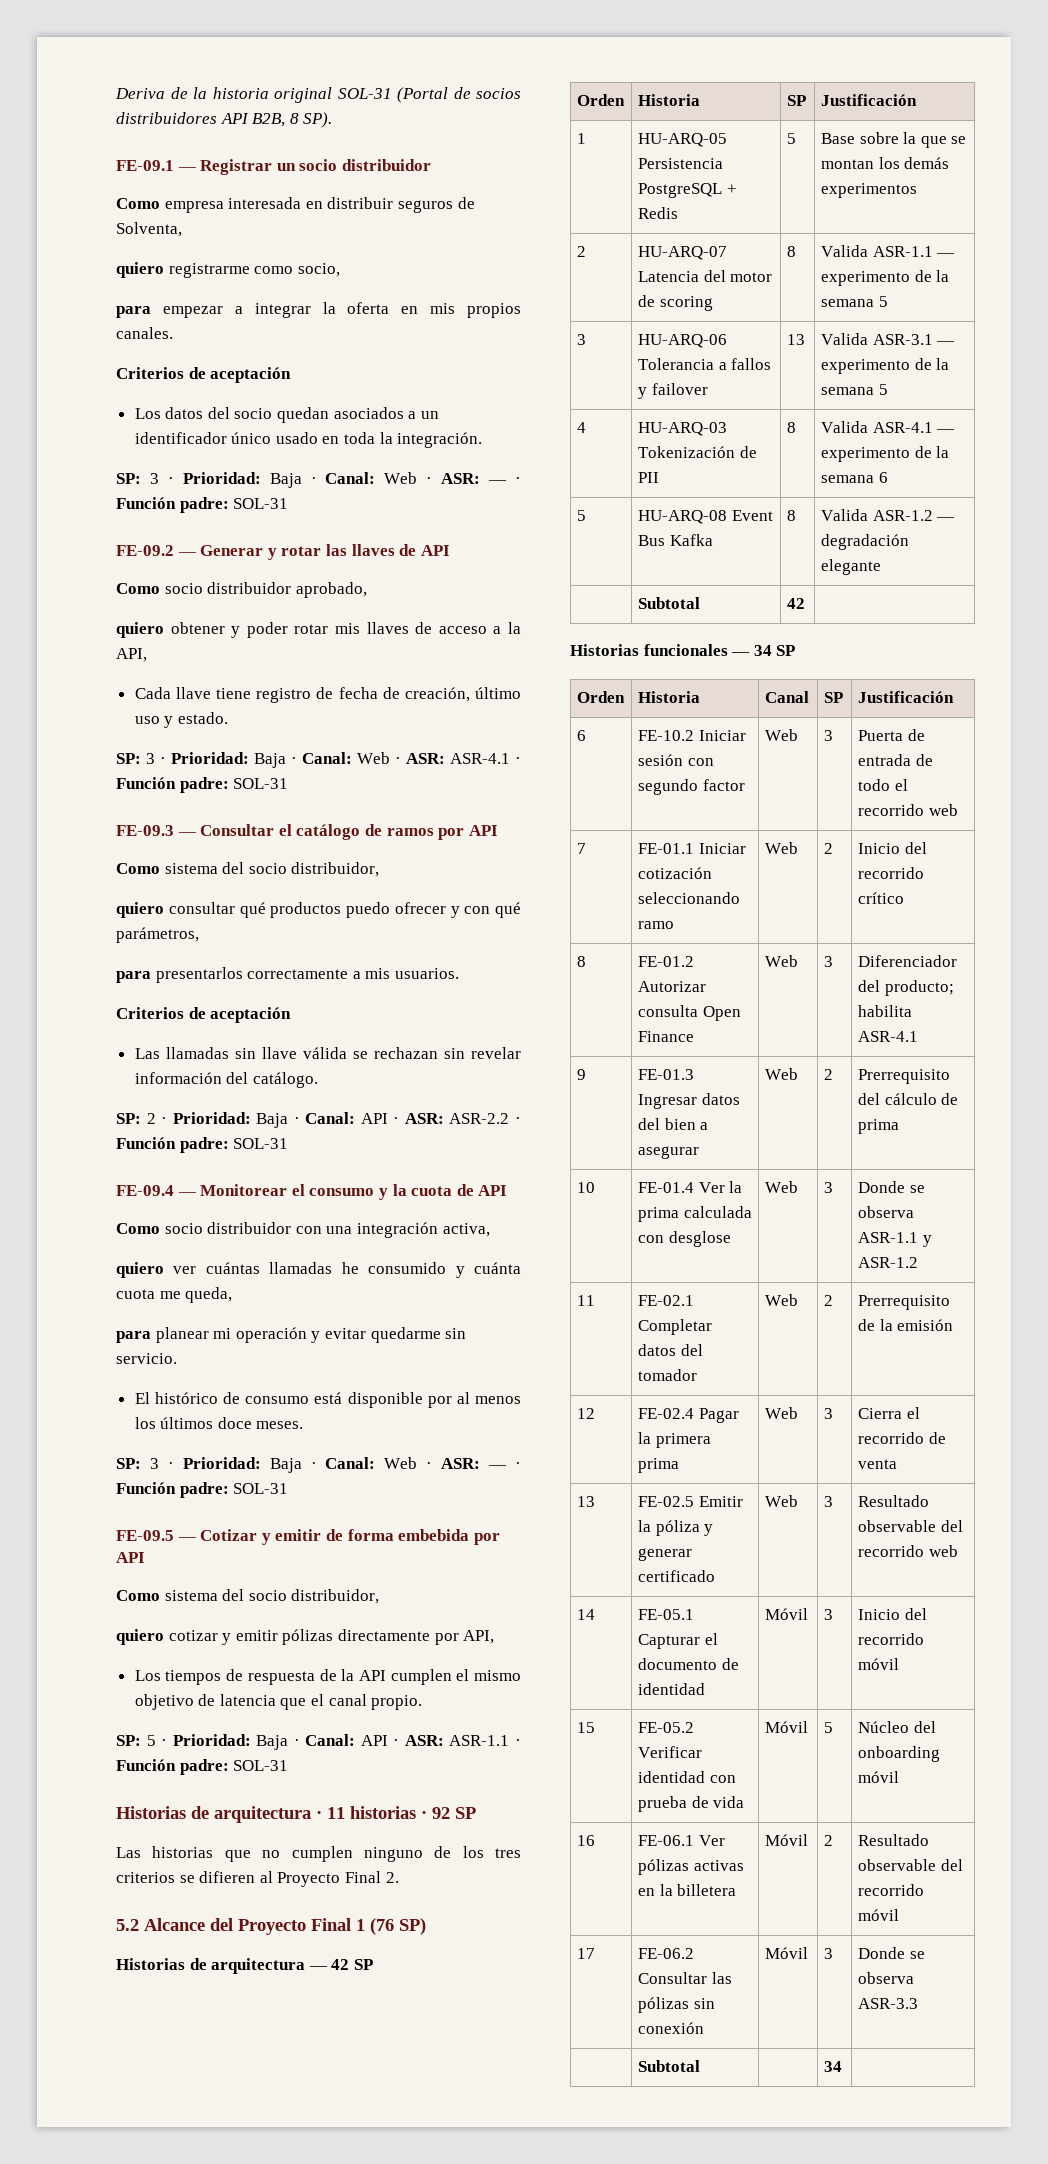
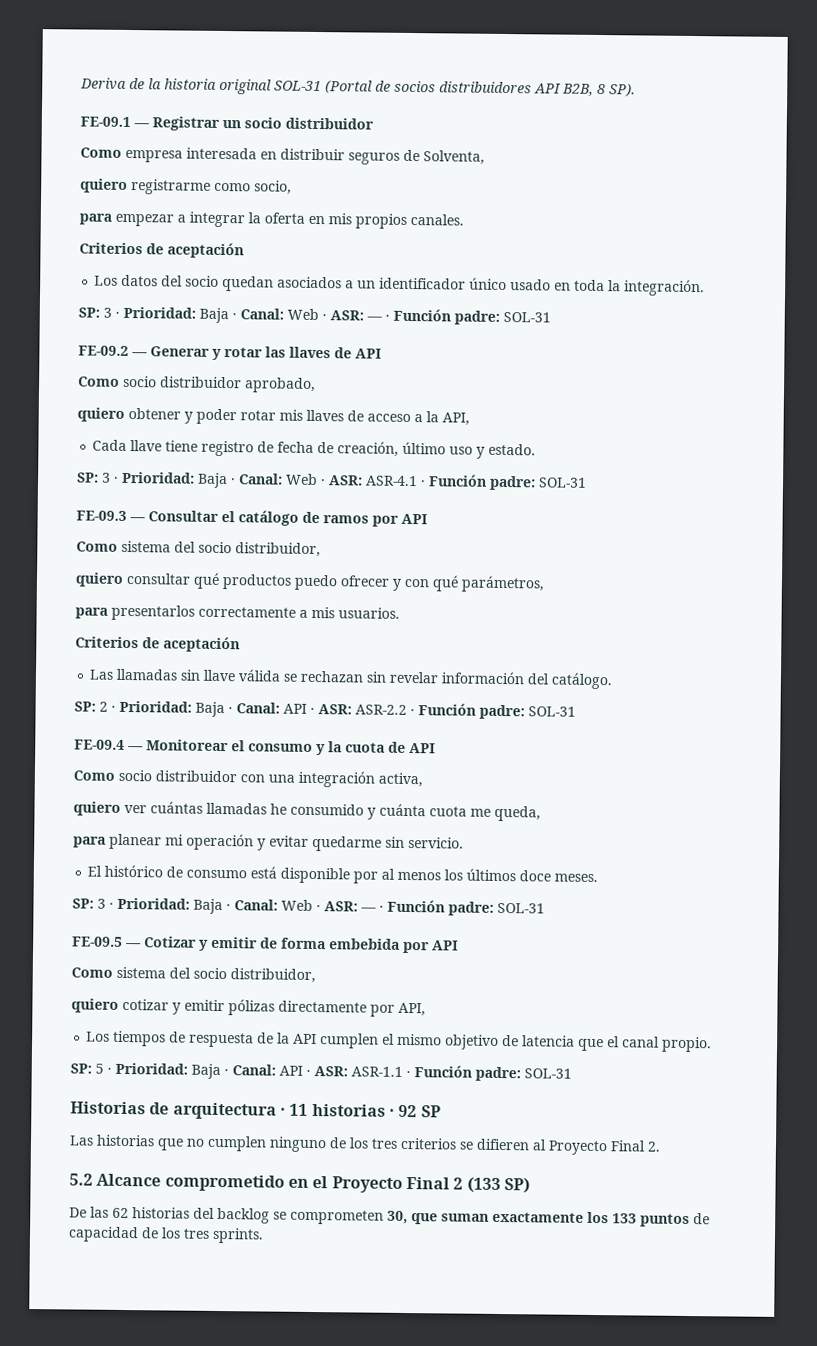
[210,1918,426,1935] [116,1958,373,1974] [576,94,625,106] [637,94,700,106] [786,95,806,106] [820,94,917,106] [576,133,586,144] [637,133,727,147] [637,158,723,169] [637,183,737,198] [637,207,678,219] [786,133,796,144] [820,132,967,148] [820,157,950,169] [820,183,917,198] [576,246,586,257] [637,246,727,260] [637,270,773,282] [637,295,713,311] [786,246,796,257] [820,245,956,257] [820,270,950,286] [820,296,888,307] [576,334,586,345] [637,334,727,348] [637,358,772,370] [637,383,708,399] [786,334,805,345] [820,333,956,345] [820,358,950,374] [820,384,888,395] [576,422,586,433] [637,422,727,436] [637,446,757,458] [637,472,659,483] [786,422,796,433] [820,421,956,433] [820,446,950,462] [820,472,888,483] [576,510,586,521] [637,510,773,524] [637,534,713,546] [786,510,796,521] [820,509,956,521] [820,534,909,550] [820,559,881,575] [637,597,700,609] [786,598,805,609] [570,644,796,656] [576,691,625,703] [637,691,700,703] [764,691,809,703] [823,692,843,703] [857,691,954,703] [576,730,586,741] [637,730,746,741] [637,754,714,766] [637,779,745,795] [764,729,798,741] [823,730,833,741] [857,729,925,741] [857,754,933,766] [857,779,908,791] [857,804,958,816] [576,843,586,854] [637,843,746,854] [637,867,712,879] [637,892,740,904] [637,921,674,929] [764,842,798,854] [823,843,833,854] [857,842,927,854] [857,867,924,879] [857,892,904,904] [576,956,586,967] [637,956,694,967] [637,981,706,992] [637,1005,741,1021] [637,1031,694,1042] [764,955,798,967] [823,956,833,967] [857,955,957,967] [857,980,954,996] [857,1005,912,1017] [857,1031,918,1042] [576,1069,586,1080] [637,1069,694,1080] [637,1093,740,1109] [637,1118,709,1130] [637,1146,699,1159] [764,1068,798,1080] [823,1069,833,1080] [857,1069,950,1084] [857,1093,959,1105] [857,1119,899,1134] [576,1182,595,1193] [637,1181,743,1193] [637,1206,752,1222] [637,1231,731,1247] [764,1181,798,1193] [823,1182,833,1193] [857,1181,925,1193] [857,1206,914,1218] [857,1232,932,1247] [857,1257,918,1268] [576,1295,595,1306] [637,1295,694,1306] [637,1319,712,1335] [637,1344,703,1356] [637,1369,697,1381] [764,1294,798,1306] [823,1295,833,1306] [857,1295,950,1310] [857,1319,954,1331] [576,1408,595,1419] [637,1408,739,1423] [637,1432,711,1448] [637,1458,679,1473] [764,1407,798,1419] [823,1408,833,1419] [857,1407,920,1419] [857,1432,946,1444] [857,1459,897,1469] [576,1496,595,1507] [637,1496,743,1507] [637,1520,714,1536] [637,1548,692,1561] [637,1570,715,1582] [764,1495,798,1507] [823,1496,833,1507] [857,1495,929,1507] [857,1520,963,1532] [857,1545,958,1557] [576,1609,595,1620] [637,1609,694,1620] [637,1633,718,1649] [637,1658,739,1670] [637,1683,705,1695] [764,1608,808,1620] [823,1609,833,1620] [857,1608,927,1620] [857,1633,924,1645] [857,1658,899,1670] [576,1722,595,1733] [637,1722,694,1733] [637,1746,702,1758] [637,1771,736,1783] [637,1796,745,1812] [764,1721,808,1733] [823,1722,833,1733] [857,1721,936,1733] [857,1746,940,1762] [857,1771,899,1783] [576,1835,595,1846] [637,1835,725,1846] [637,1859,744,1875] [637,1884,737,1896] [764,1834,808,1846] [823,1835,833,1846] [857,1834,929,1846] [857,1859,963,1871] [857,1884,924,1896] [857,1909,899,1921] [576,1948,595,1959] [637,1948,694,1959] [637,1972,732,1984] [637,1997,715,2013] [637,2022,704,2034] [764,1947,808,1959] [823,1948,833,1959] [857,1947,925,1959] [857,1972,914,1984] [857,1998,918,2009] [637,2060,700,2072] [823,2061,842,2072] del Proyecto Final 1 (76 SP) // Historias de arquitectura — 42 SP // Orden | Historia | SP | Justificación // 1 | HU-ARQ-05 Persistencia PostgreSQL + Redis | 5 | Base sobre la que se montan los demás experimentos // 2 | HU-ARQ-07 Latencia del motor de scoring | 8 | Valida ASR-1.1 — experimento de la semana 5 // 3 | HU-ARQ-06 Tolerancia a fallos y failover | 13 | Valida ASR-3.1 — experimento de la semana 5 // 4 | HU-ARQ-03 Tokenización de PII | 8 | Valida ASR-4.1 — experimento de la semana 6 // 5 | HU-ARQ-08 Event Bus Kafka | 8 | Valida ASR-1.2 — degradación elegante // | Subtotal | 42 | // Historias funcionales — 34 SP // Orden | Historia | Canal | SP | Justificación // 6 | FE-10.2 Iniciar sesión con segundo factor | Web | 3 | Puerta de entrada de todo el recorrido web // 7 | FE-01.1 Iniciar cotización seleccionando ramo | Web | 2 | Inicio del recorrido crítico // 8 | FE-01.2 Autorizar consulta Open Finance | Web | 3 | Diferenciador del producto; habilita ASR-4.1 // 9 | FE-01.3 Ingresar datos del bien a asegurar | Web | 2 | Prerrequisito del cálculo de prima // 10 | FE-01.4 Ver la prima calculada con desglose | Web | 3 | Donde se observa ASR-1.1 y ASR-1.2 // 11 | FE-02.1 Completar datos del tomador | Web | 2 | Prerrequisito de la emisión // 12 | FE-02.4 Pagar la primera prima | Web | 3 | Cierra el recorrido de venta // 13 | FE-02.5 Emitir la póliza y generar certificado | Web | 3 | Resultado observable del recorrido web // 14 | FE-05.1 Capturar el documento de identidad | Móvil | 3 | Inicio del recorrido móvil // 15 | FE-05.2 Verificar identidad con prueba de vida | Móvil | 5 | Núcleo del onboarding móvil // 16 | FE-06.1 Ver pólizas activas en la billetera | Móvil | 2 | Resultado observable del recorrido móvil // 17 | FE-06.2 Consultar las pólizas sin conexión | Móvil | 3 | Donde se observa ASR-3.3 // | Subtotal | | 34 | -> [164,1174,530,1194] [69,1206,710,1228] [68,1226,264,1244] comprometido en el Proyecto Final 2 (133 SP) // De las 62 historias del backlog se comprometen 30, que suman exactamente los 133 puntos de capacidad de los tres sprints.

